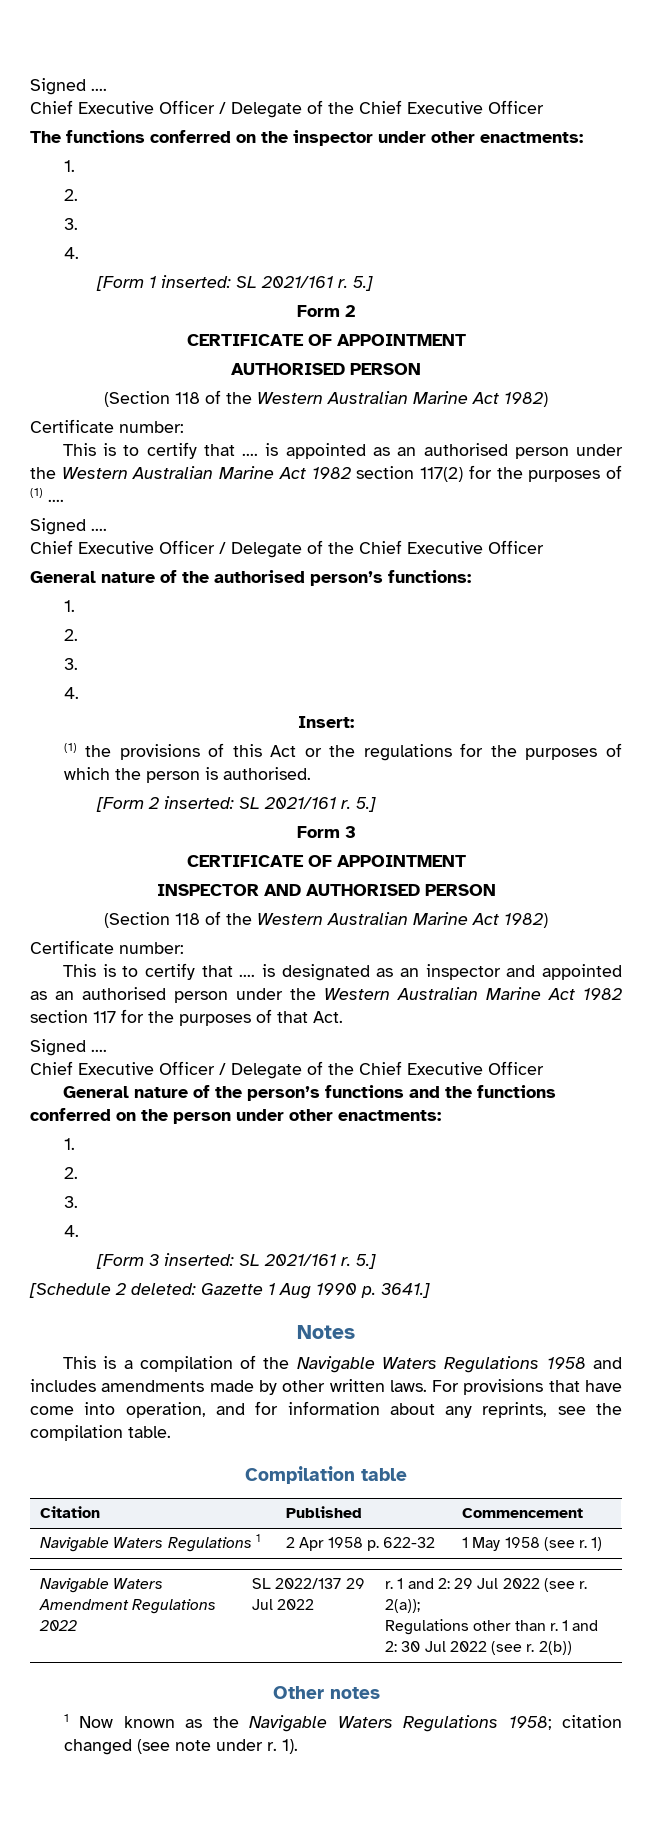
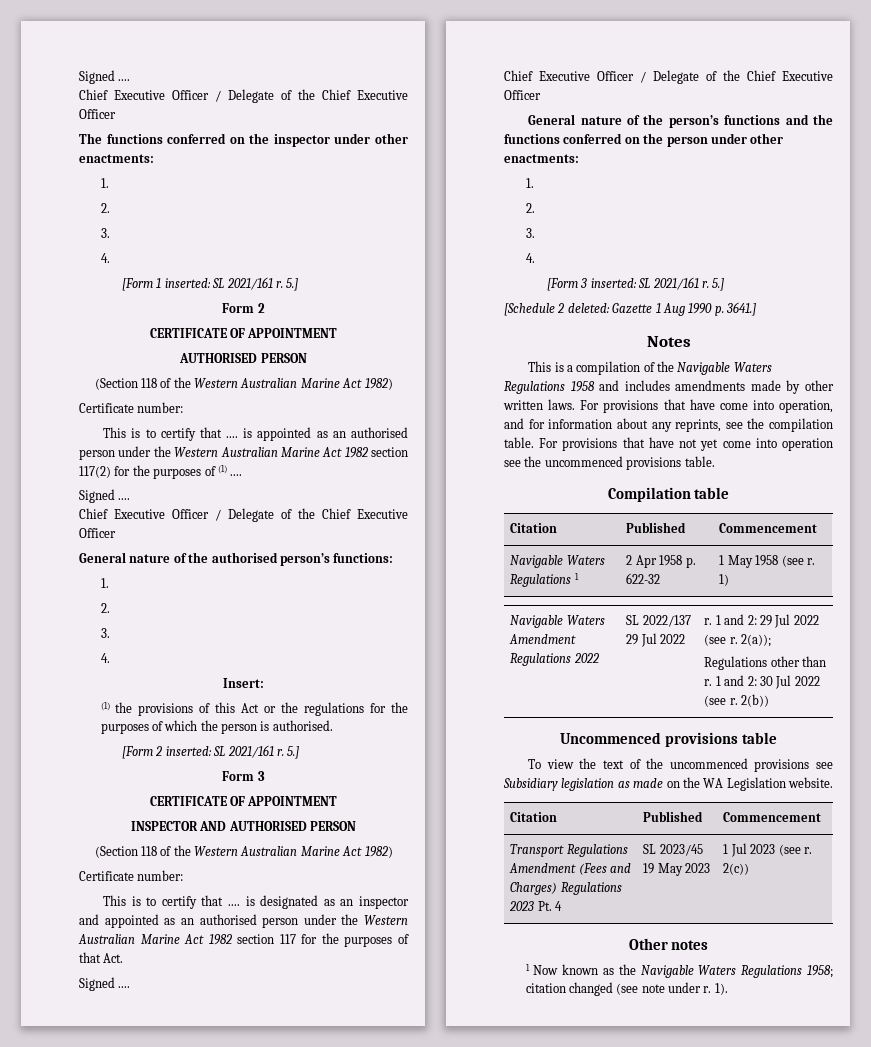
(171, 1432) none -> [539,437,833,451] [504,456,715,470] For provisions that have not yet come into operation see the uncommenced provisions table.
(572, 1648) none -> [560,732,777,747] [528,758,833,772] [503,777,833,791] [510,812,558,822] [643,811,704,822] [723,812,822,822] [510,844,628,857] [509,863,632,875] [510,882,622,895] [509,901,563,911] [643,844,703,856] [643,863,711,876] [723,843,812,857] [723,863,750,875] // Uncommenced provisions table // To view the text of the uncommenced provisions see Subsidiary legislation as made on the WA Legislation website. // Citation | Published | Commencement // Transport Regulations Amendment (Fees and Charges) Regulations 2023 Pt. 4 | SL 2023/45 19 May 2023 | 1 Jul 2023 (see r. 2(c))

